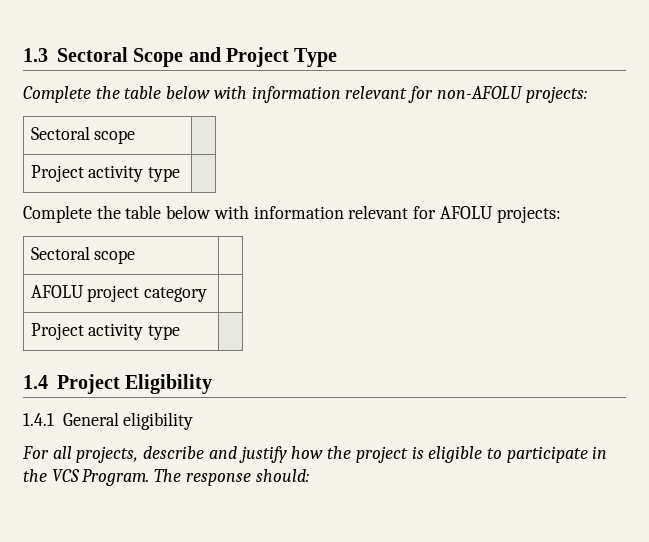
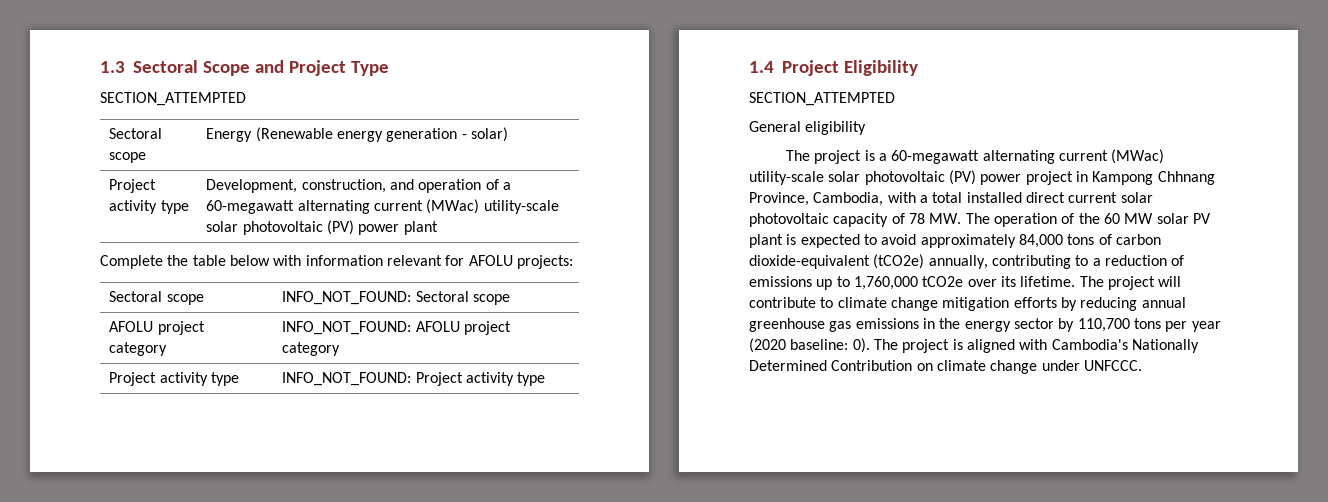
[23,86,587,103] [30,126,136,144] [30,165,181,182] Complete the table below with information relevant for non-AFOLU projects: // Sectoral scope | // Project activity type | -> [100,92,246,106] [109,128,163,139] [109,152,147,163] [206,127,508,142] [109,179,157,193] [109,200,189,214] [206,179,511,193] [206,199,559,214] [206,220,438,235] SECTION_ATTEMPTED // Sectoral scope | Energy (Renewable energy generation - solar) // Project activity type | Development, construction, and operation of a 60-megawatt alternating current (MWac) utility-scale solar photovoltaic (PV) power plant
(136, 257) none -> [282,291,510,305] INFO_NOT_FOUND: Sectoral scope
[30,323,181,340] // Project activity type | -> [282,321,511,335] [282,342,341,356] [109,372,239,386] [282,372,546,386] INFO_NOT_FOUND: AFOLU project category // Project activity type | INFO_NOT_FOUND: Project activity type
[23,413,54,426] 1.4.1 -> [749,92,895,106] SECTION_ATTEMPTED //
[22,446,608,463] [23,469,309,486] For all projects, describe and justify how the project is eligible to participate in the VCS Program. The response should: -> [786,149,1165,164] [749,170,1215,185] [749,192,1153,206] [749,213,1211,227] [749,234,1161,248] [749,254,1185,269] [749,276,1182,290] [749,297,1186,311] [749,318,1221,332] [749,338,1199,353] [749,360,1142,374] The project is a 60-megawatt alternating current (MWac) utility-scale solar photovoltaic (PV) power project in Kampong Chhnang Province, Cambodia, with a total installed direct current solar photovoltaic capacity of 78 MW. The operation of the 60 MW solar PV plant is expected to avoid approximately 84,000 tons of carbon dioxide-equivalent (tCO2e) annually, contributing to a reduction of emissions up to 1,760,000 tCO2e over its lifetime. The project will contribute to climate change mitigation efforts by reducing annual greenhouse gas emissions in the energy sector by 110,700 tons per year (2020 baseline: 0). The project is aligned with Cambodia's Nationally Determined Contribution on climate change under UNFCCC.

